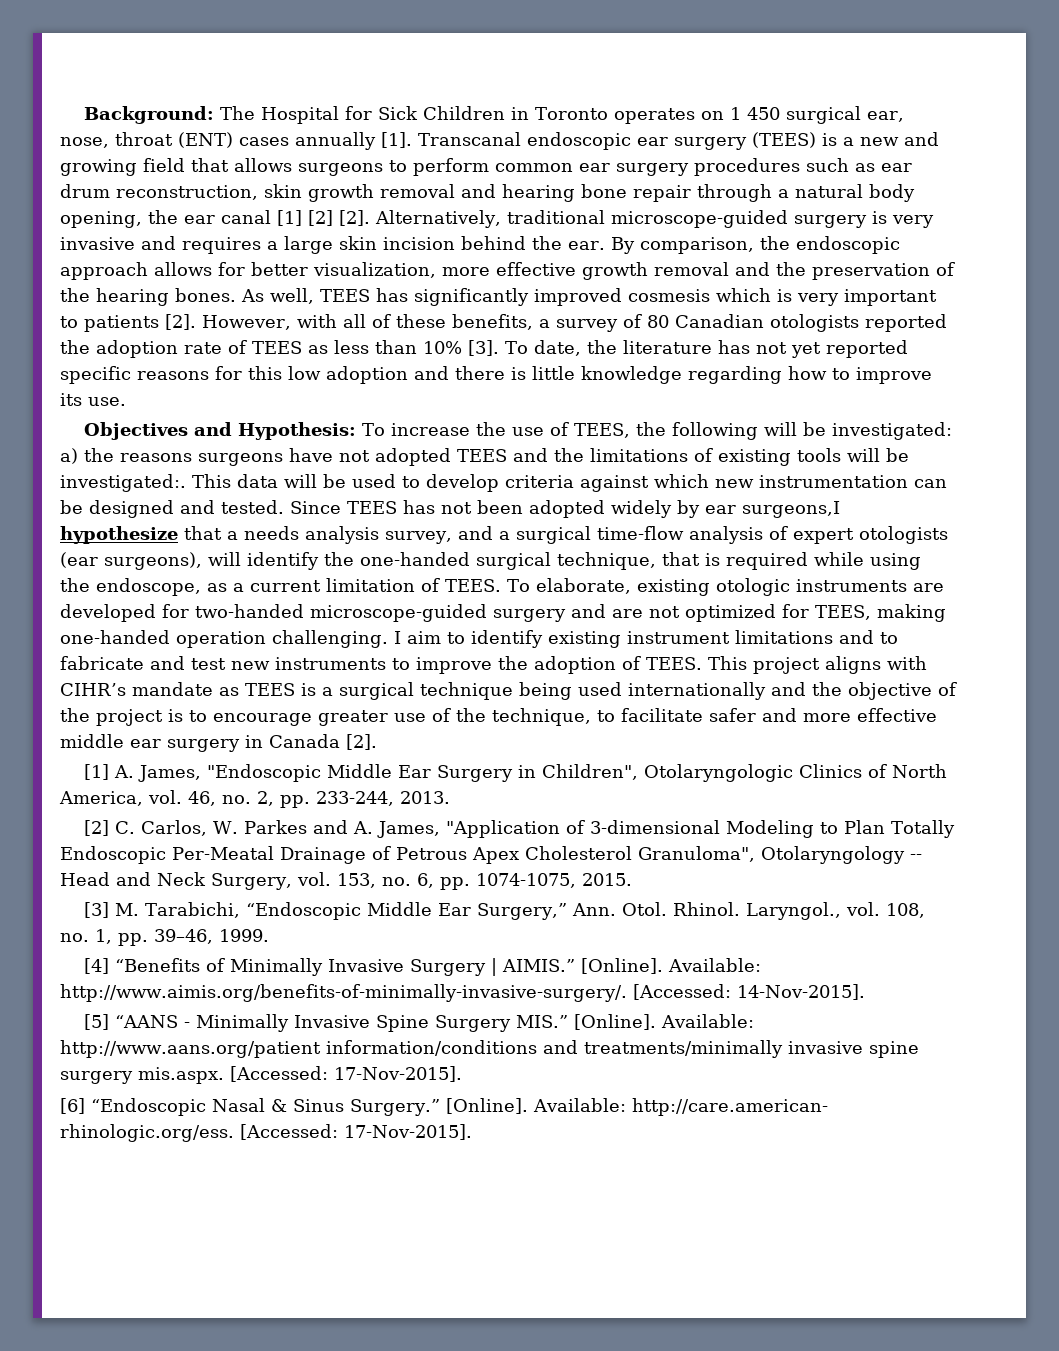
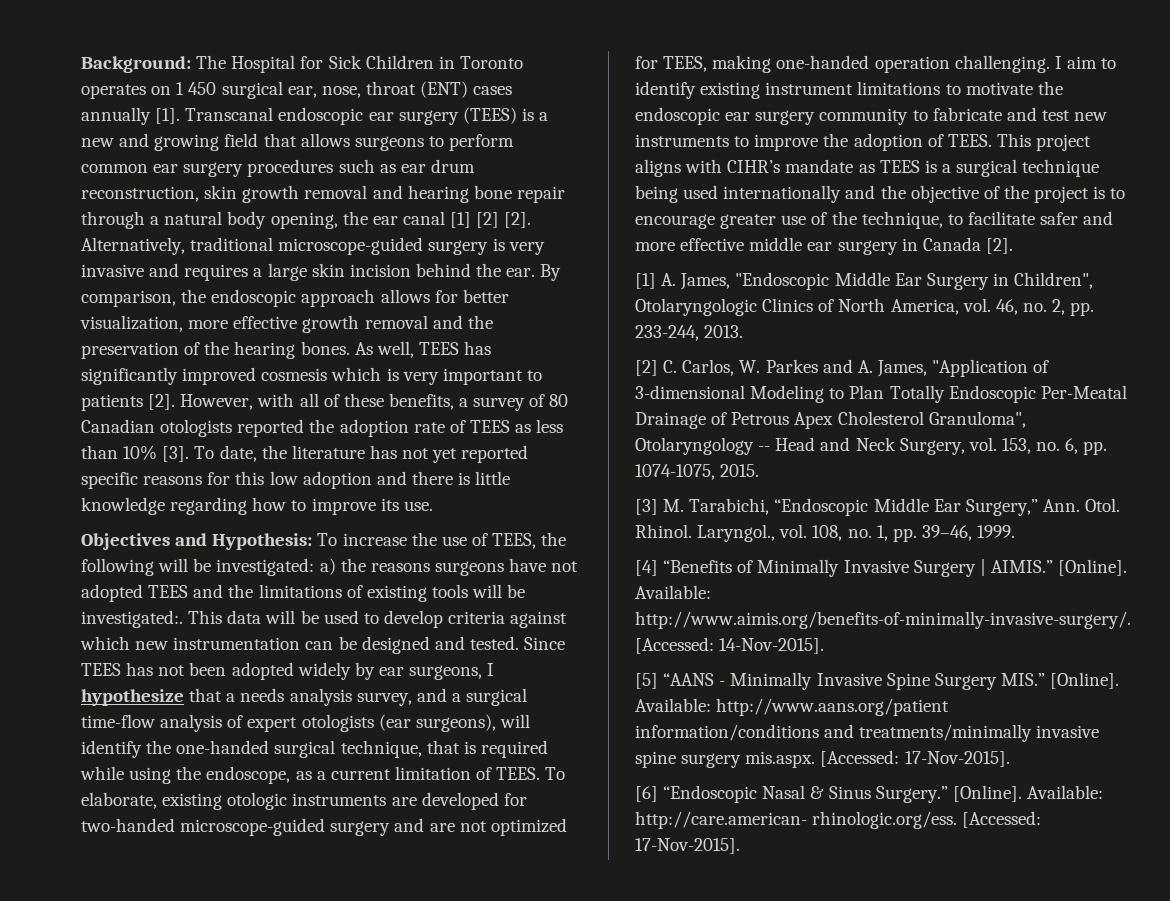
[742,501,840,518] surgeons,I -> [409,663,495,680] surgeons, I
[839,630,874,644] and -> [945,81,1063,95] [635,107,909,125] to motivate the endoscopic ear surgery community

